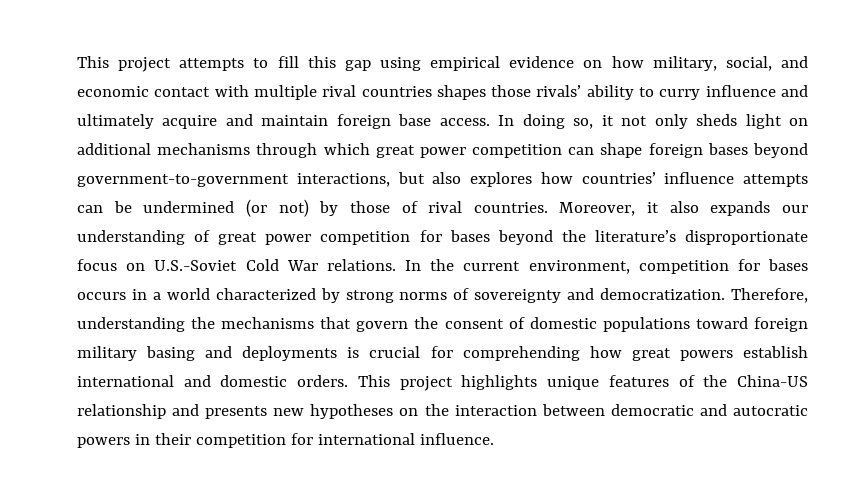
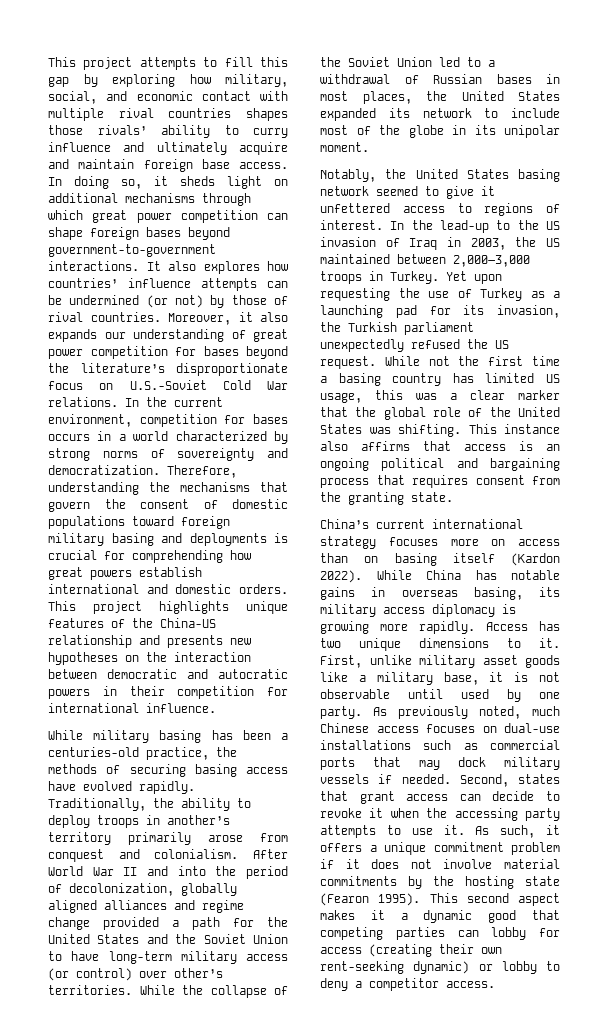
[379,56,603,71] using empirical evidence on -> [83,74,175,87] by exploring
[621,114,688,129] not only -> (168, 181) none
[296,172,425,187] interactions, but -> [48,261,161,271] interactions. It
(494, 439) none -> [48,730,288,743] [48,747,237,760] [48,764,288,777] [48,781,195,794] [48,798,251,811] [48,815,230,828] [48,832,288,845] [48,849,288,862] [48,866,288,879] [48,883,237,896] [48,900,244,913] [48,917,288,930] [48,934,288,944] [48,951,288,964] [48,968,223,981] [48,985,288,998] [320,57,495,67] [320,74,560,84] [320,91,560,104] [320,108,560,121] [320,125,560,138] [320,142,369,152] [320,169,560,182] [320,186,495,199] [320,203,560,216] [320,220,560,233] [320,237,560,250] [320,254,530,267] [320,271,502,284] [320,288,560,301] [320,305,560,318] [320,322,474,335] [320,339,509,352] [320,356,560,369] [320,373,560,386] [320,390,560,403] [320,407,560,420] [320,424,560,437] [320,441,560,451] [320,458,560,471] [320,475,560,488] [320,492,453,505] [320,519,523,529] [320,536,560,549] [320,553,560,566] [320,570,560,583] [320,587,560,600] [320,604,516,617] [320,621,560,634] [320,638,560,651] [320,655,560,668] [320,672,560,685] [320,689,560,702] [320,706,560,719] [320,723,560,733] [320,740,560,750] [320,757,560,770] [320,774,560,787] [320,791,560,804] [320,808,560,821] [320,825,560,838] [320,842,560,855] [320,859,560,869] [320,876,560,889] [320,893,560,906] [320,910,560,923] [320,927,560,940] [320,944,502,957] [320,961,560,974] [320,978,495,991] // While military basing has been a centuries-old practice, the methods of securing basing access have evolved rapidly. Traditionally, the ability to deploy troops in another’s territory primarily arose from conquest and colonialism. After World War II and into the period of decolonization, globally aligned alliances and regime change provided a path for the United States and the Soviet Union to have long-term military access (or control) over other’s territories. While the collapse of the Soviet Union led to a withdrawal of Russian bases in most places, the United States expanded its network to include most of the globe in its unipolar moment. // Notably, the United States basing network seemed to give it unfettered access to regions of interest. In the lead-up to the US invasion of Iraq in 2003, the US maintained between 2,000–3,000 troops in Turkey. Yet upon requesting the use of Turkey as a launching pad for its invasion, the Turkish parliament unexpectedly refused the US request. While not the first time a basing country has limited US usage, this was a clear marker that the global role of the United States was shifting. This instance also affirms that access is an ongoing political and bargaining process that requires consent from the granting state. // China’s current international strategy focuses more on access than on basing itself (Kardon 2022). While China has notable gains in overseas basing, its military access diplomacy is growing more rapidly. Access has two unique dimensions to it. First, unlike military asset goods like a military base, it is not observable until used by one party. As previously noted, much Chinese access focuses on dual-use installations such as commercial ports that may dock military vessels if needed. Second, states that grant access can decide to revoke it when the accessing party attempts to use it. As such, it offers a unique commitment problem if it does not involve material commitments by the hosting state (Fearon 1995). This second aspect makes it a dynamic good that competing parties can lobby for access (creating their own rent-seeking dynamic) or lobby to deny a competitor access.

